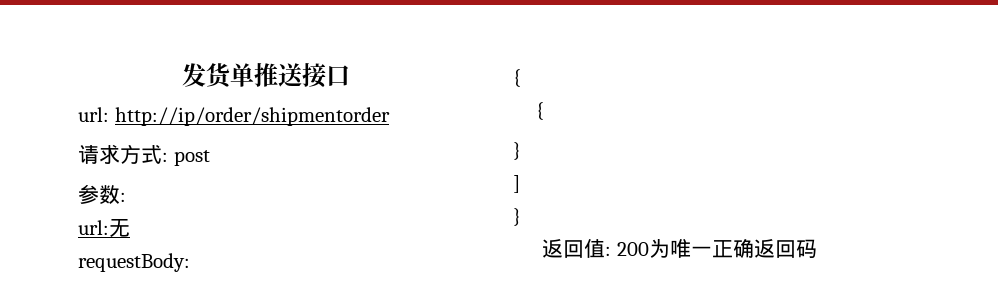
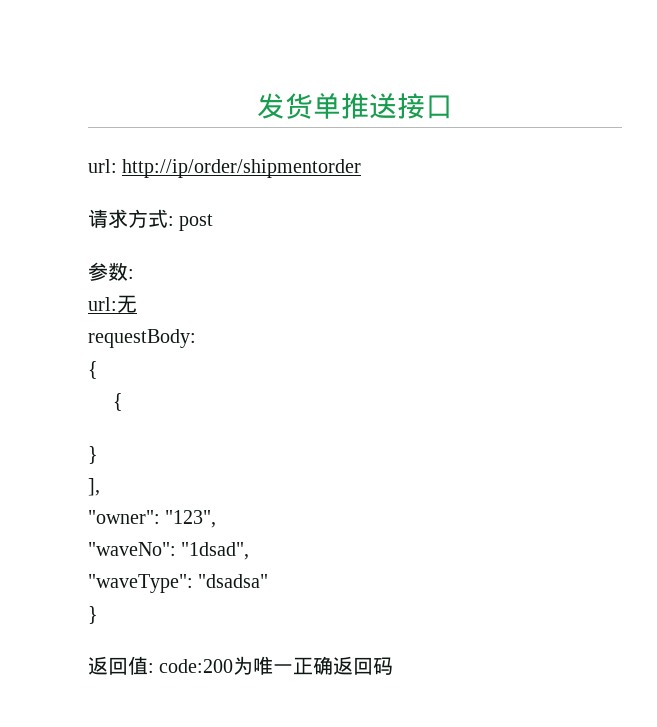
[513,175,520,193] ] -> [88,478,100,496] [88,510,217,528] [88,542,250,560] [88,574,269,593] ], // "owner": "123", // "waveNo": "1dsad", // "waveType": "dsadsa"
[616,242,649,256] 200 -> [159,659,234,673] code:200

